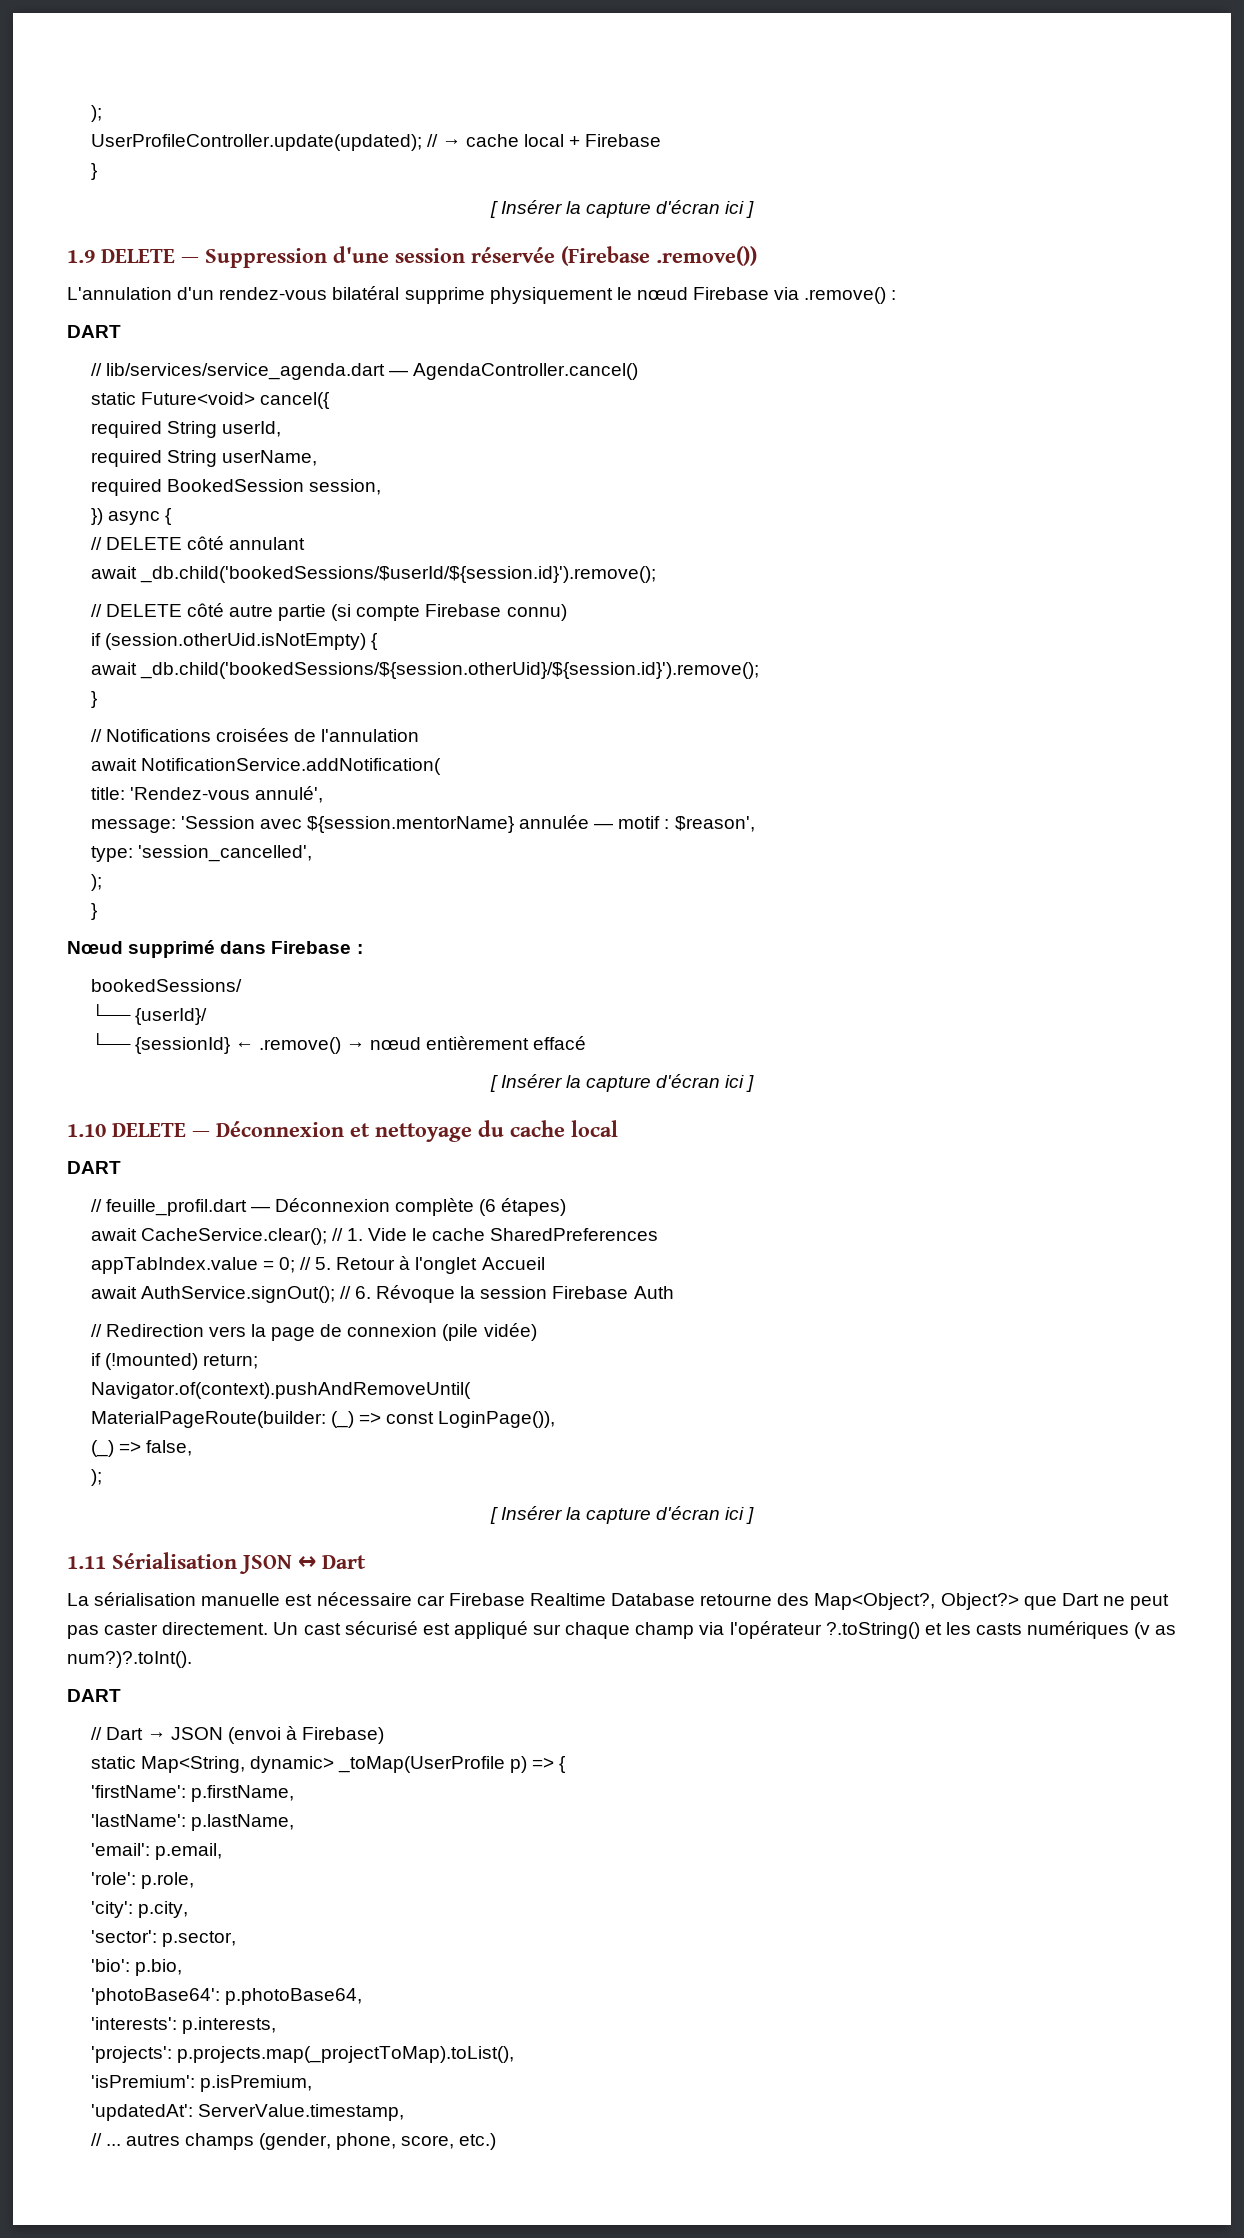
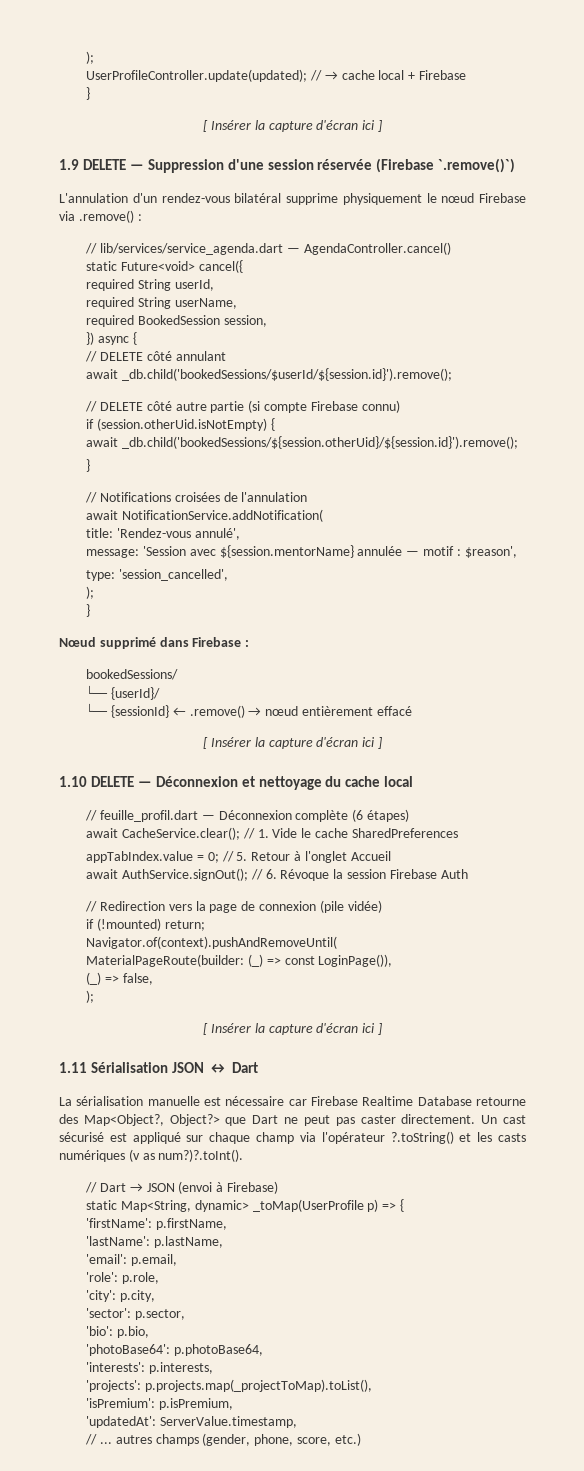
[656,246,757,266] .remove()) -> [438,158,516,173] `.remove()`)
[67,325,121,338] // DART -> (142, 217) none
[67,1161,121,1174] // DART -> (414, 781) none
[67,1689,121,1702] // DART -> (244, 1155) none

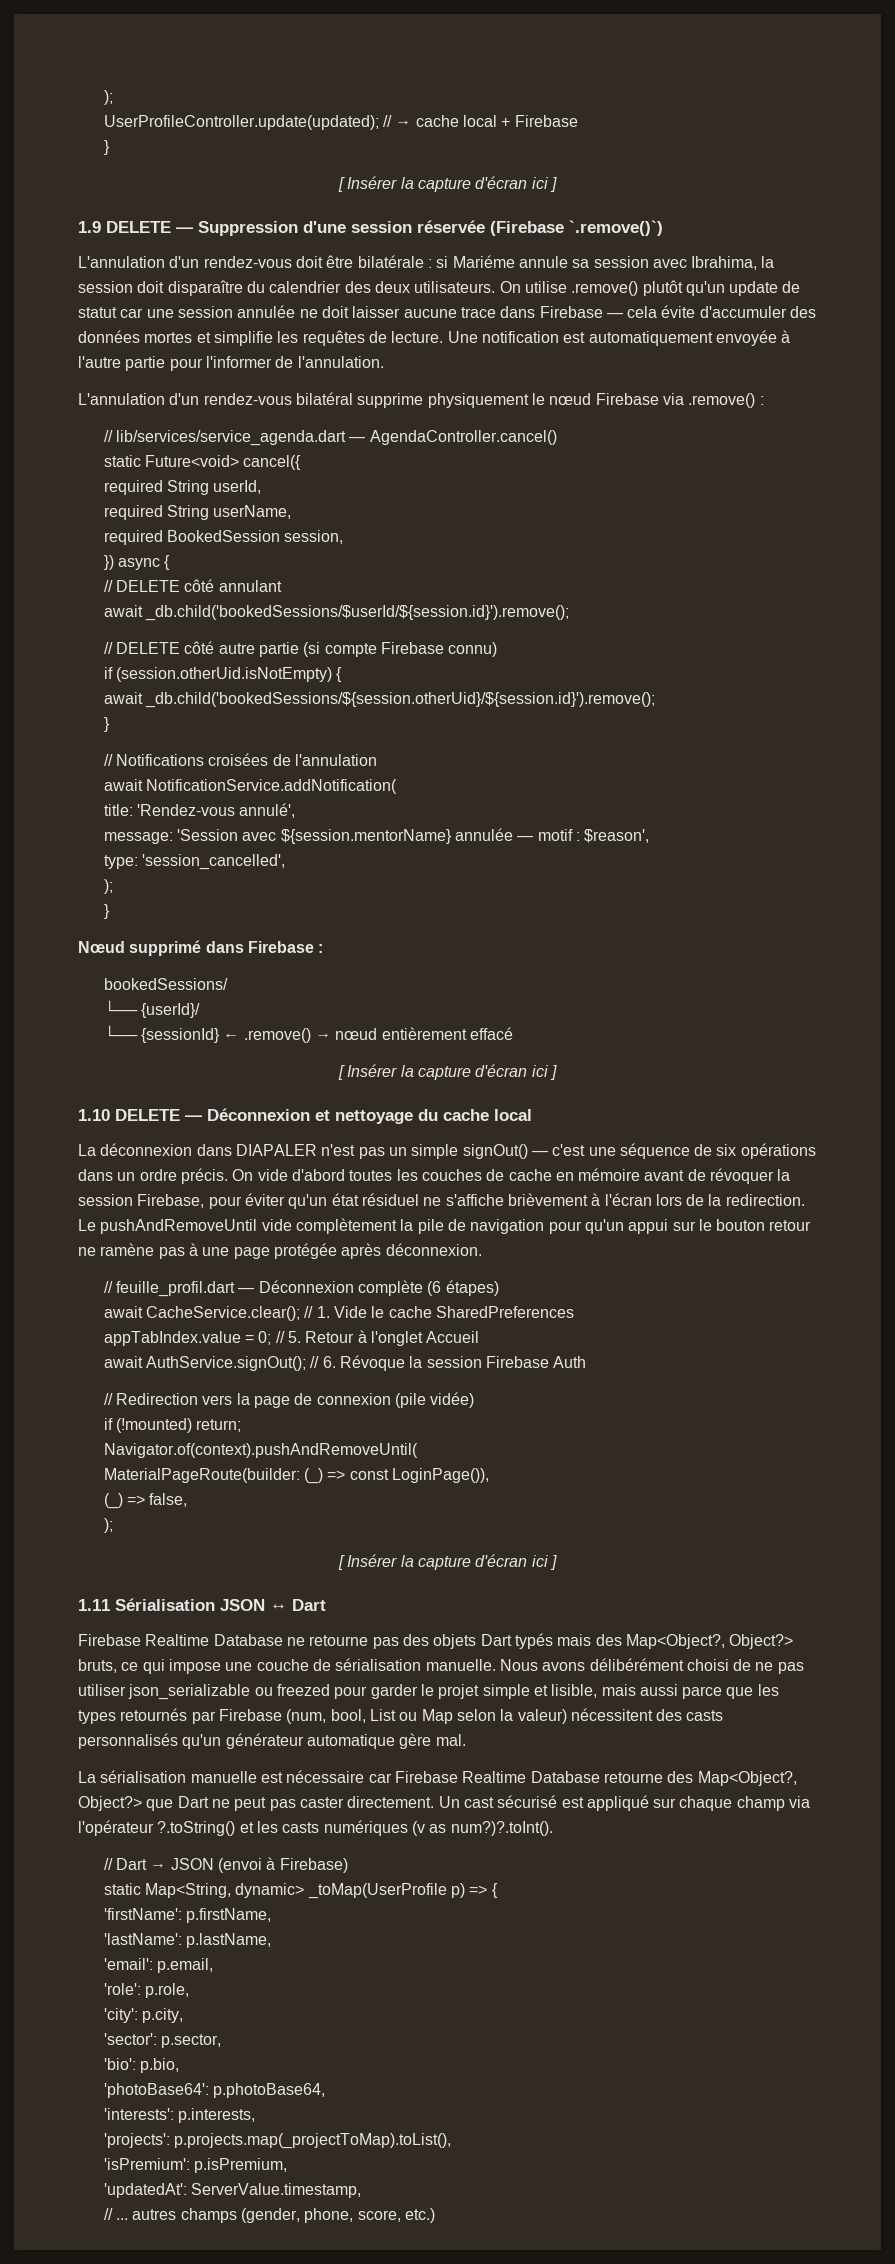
(516, 165) none -> [78,255,775,270] [78,280,801,296] [78,305,817,318] [78,330,791,346] [78,356,384,371] // L'annulation d'un rendez-vous doit être bilatérale : si Mariéme annule sa session avec Ibrahima, la session doit disparaître du calendrier des deux utilisateurs. On utilise .remove() plutôt qu'un update de statut car une session annulée ne doit laisser aucune trace dans Firebase — cela évite d'accumuler des données mortes et simplifie les requêtes de lecture. Une notification est automatiquement envoyée à l'autre partie pour l'informer de l'annulation.
(414, 781) none -> [78,1143,816,1159] [78,1168,791,1184] [78,1193,805,1209] [78,1218,812,1234] [78,1243,482,1259] // La déconnexion dans DIAPALER n'est pas un simple signOut() — c'est une séquence de six opérations dans un ordre précis. On vide d'abord toutes les couches de cache en mémoire avant de révoquer la session Firebase, pour éviter qu'un état résiduel ne s'affiche brièvement à l'écran lors de la redirection. Le pushAndRemoveUntil vide complètement la pile de navigation pour qu'un appui sur le bouton retour ne ramène pas à une page protégée après déconnexion.
(258, 1067) none -> [78,1633,794,1649] [78,1658,804,1674] [78,1684,779,1700] [78,1708,724,1724] [78,1733,466,1749] // Firebase Realtime Database ne retourne pas des objets Dart typés mais des Map<Object?, Object?> bruts, ce qui impose une couche de sérialisation manuelle. Nous avons délibérément choisi de ne pas utiliser json_serializable ou freezed pour garder le projet simple et lisible, mais aussi parce que les types retournés par Firebase (num, bool, List ou Map selon la valeur) nécessitent des casts personnalisés qu'un générateur automatique gère mal.

